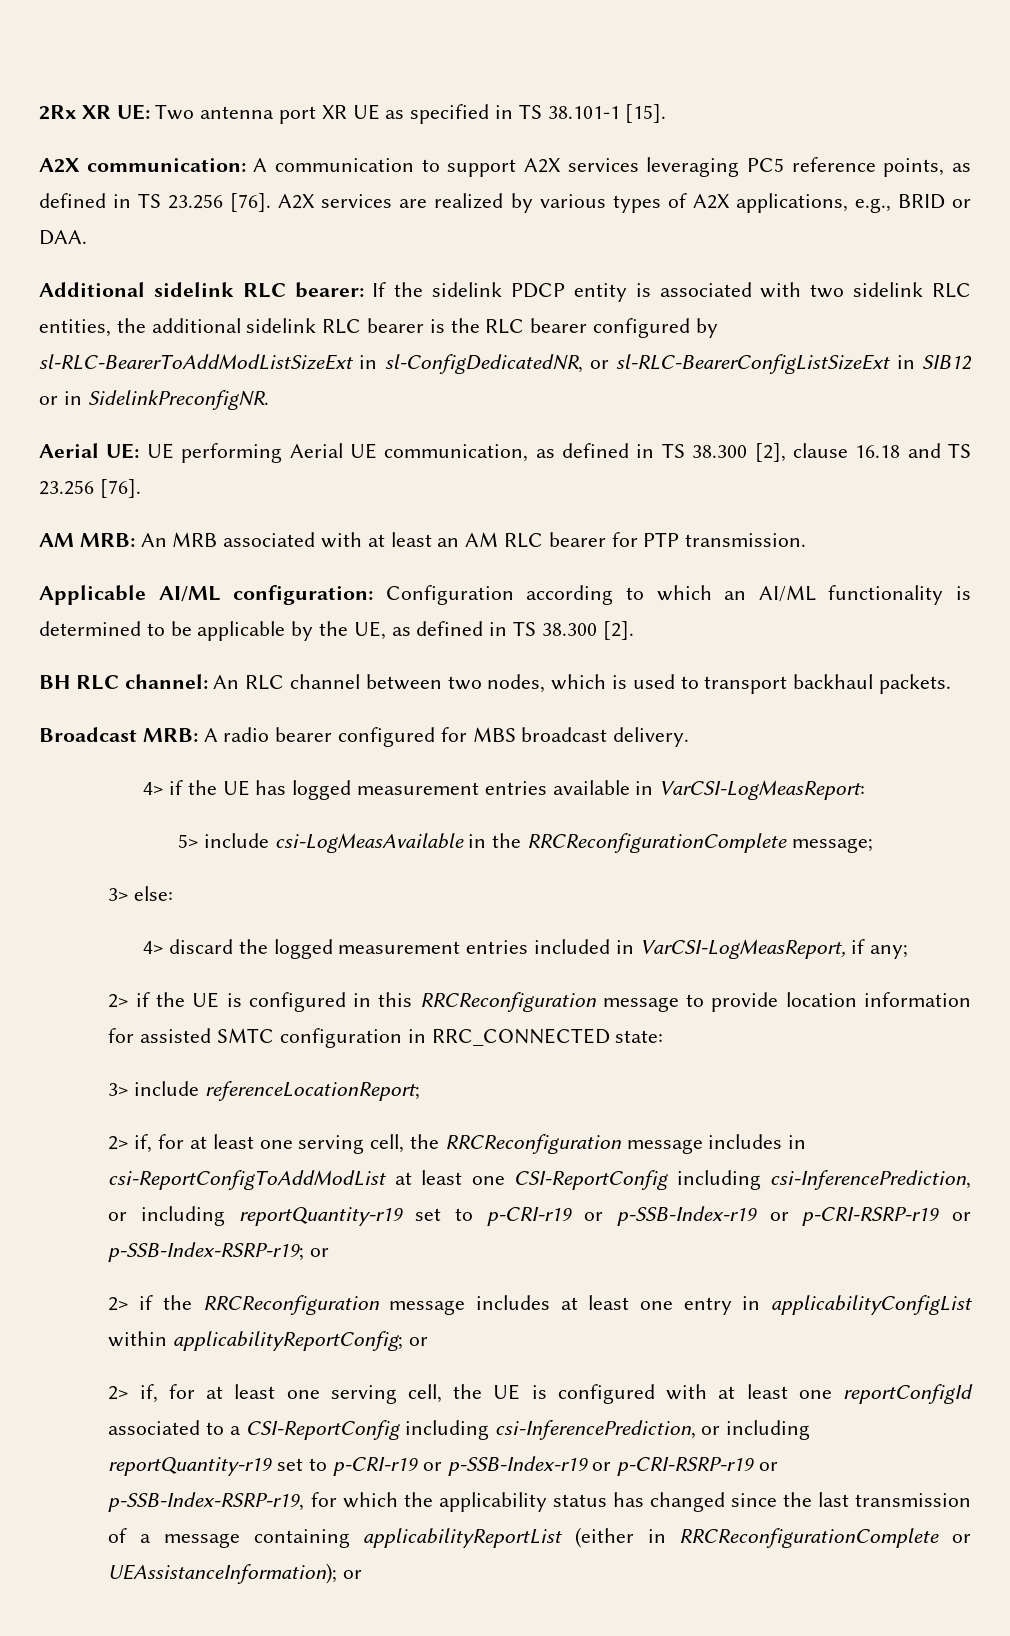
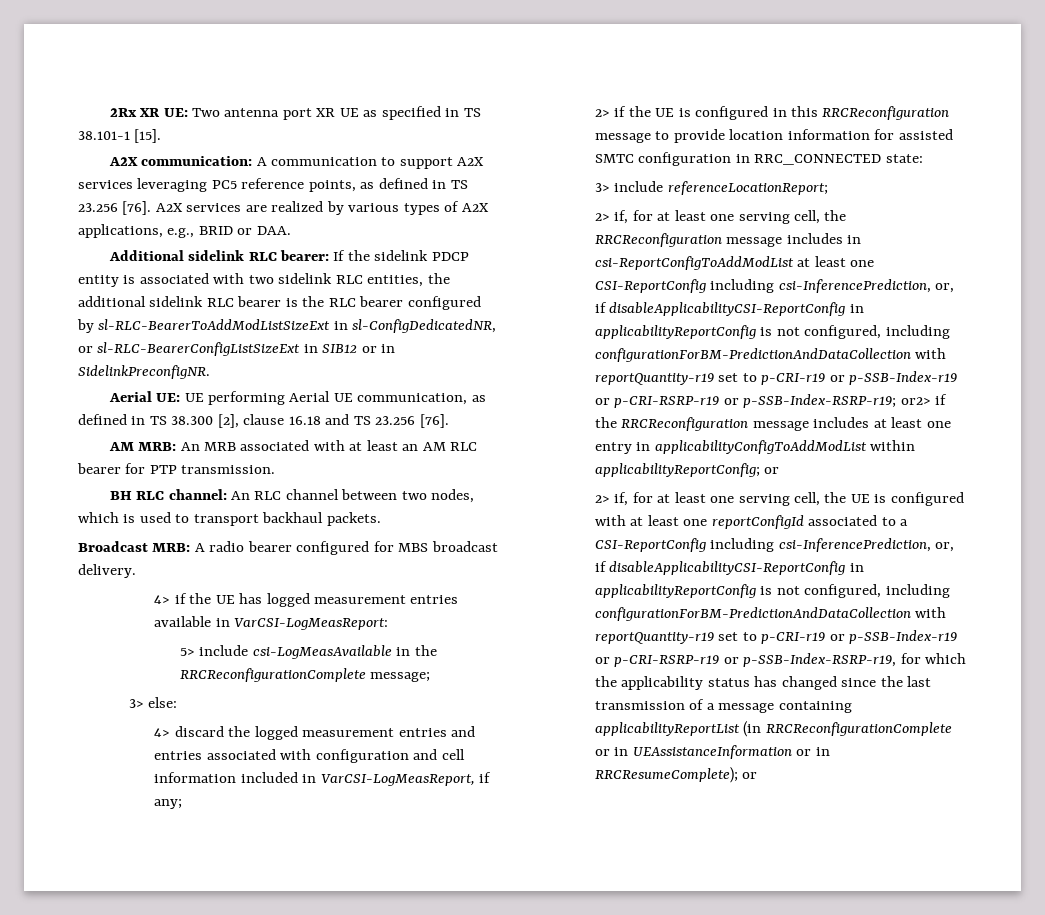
[39,585,972,605] [39,621,634,641] // Applicable AI/ML configuration: Configuration according to which an AI/ML functionality is determined to be applicable by the UE, as defined in TS 38.300 [2]. -> (276, 469) none
(529, 947) none -> [450,726,475,737] [154,749,465,763] [154,772,237,783] and entries associated with configuration and cell information
[108,1206,226,1226] or including -> [935,283,955,293] [594,302,864,316] [594,325,950,339] [594,348,947,362] or, if disableApplicabilityCSI-ReportConfig in applicabilityReportConfig is not configured, including configurationForBM-PredictionAndDataCollection with
[310,1248,330,1257] [108,1297,129,1311] or // 2> -> [900,397,931,405] or2>
[771,1295,973,1315] applicabilityConfigList -> [654,440,867,454] applicabilityConfigToAddModList
[701,1420,811,1440] or including -> [935,542,955,552] [594,561,864,575] [594,584,950,598] [594,607,947,621] or, if disableApplicabilityCSI-ReportConfig in applicabilityReportConfig is not configured, including configurationForBM-PredictionAndDataCollection with
[574,1527,971,1548] [108,1563,338,1584] (either in RRCReconfigurationComplete or UEAssistanceInformation); -> [743,721,952,737] [594,745,830,759] [594,767,738,783] (in RRCReconfigurationComplete or in UEAssistanceInformation or in RRCResumeComplete);

